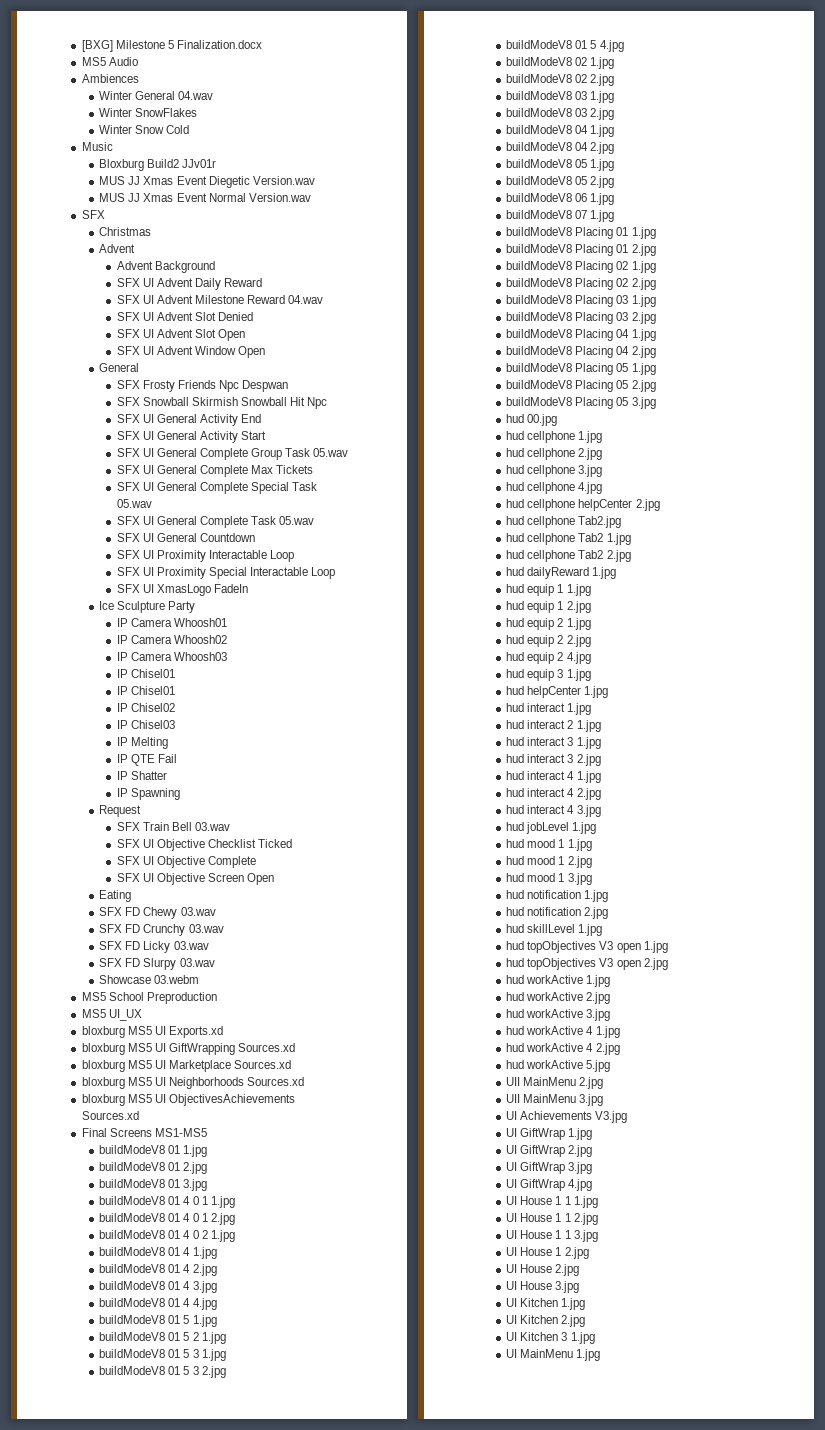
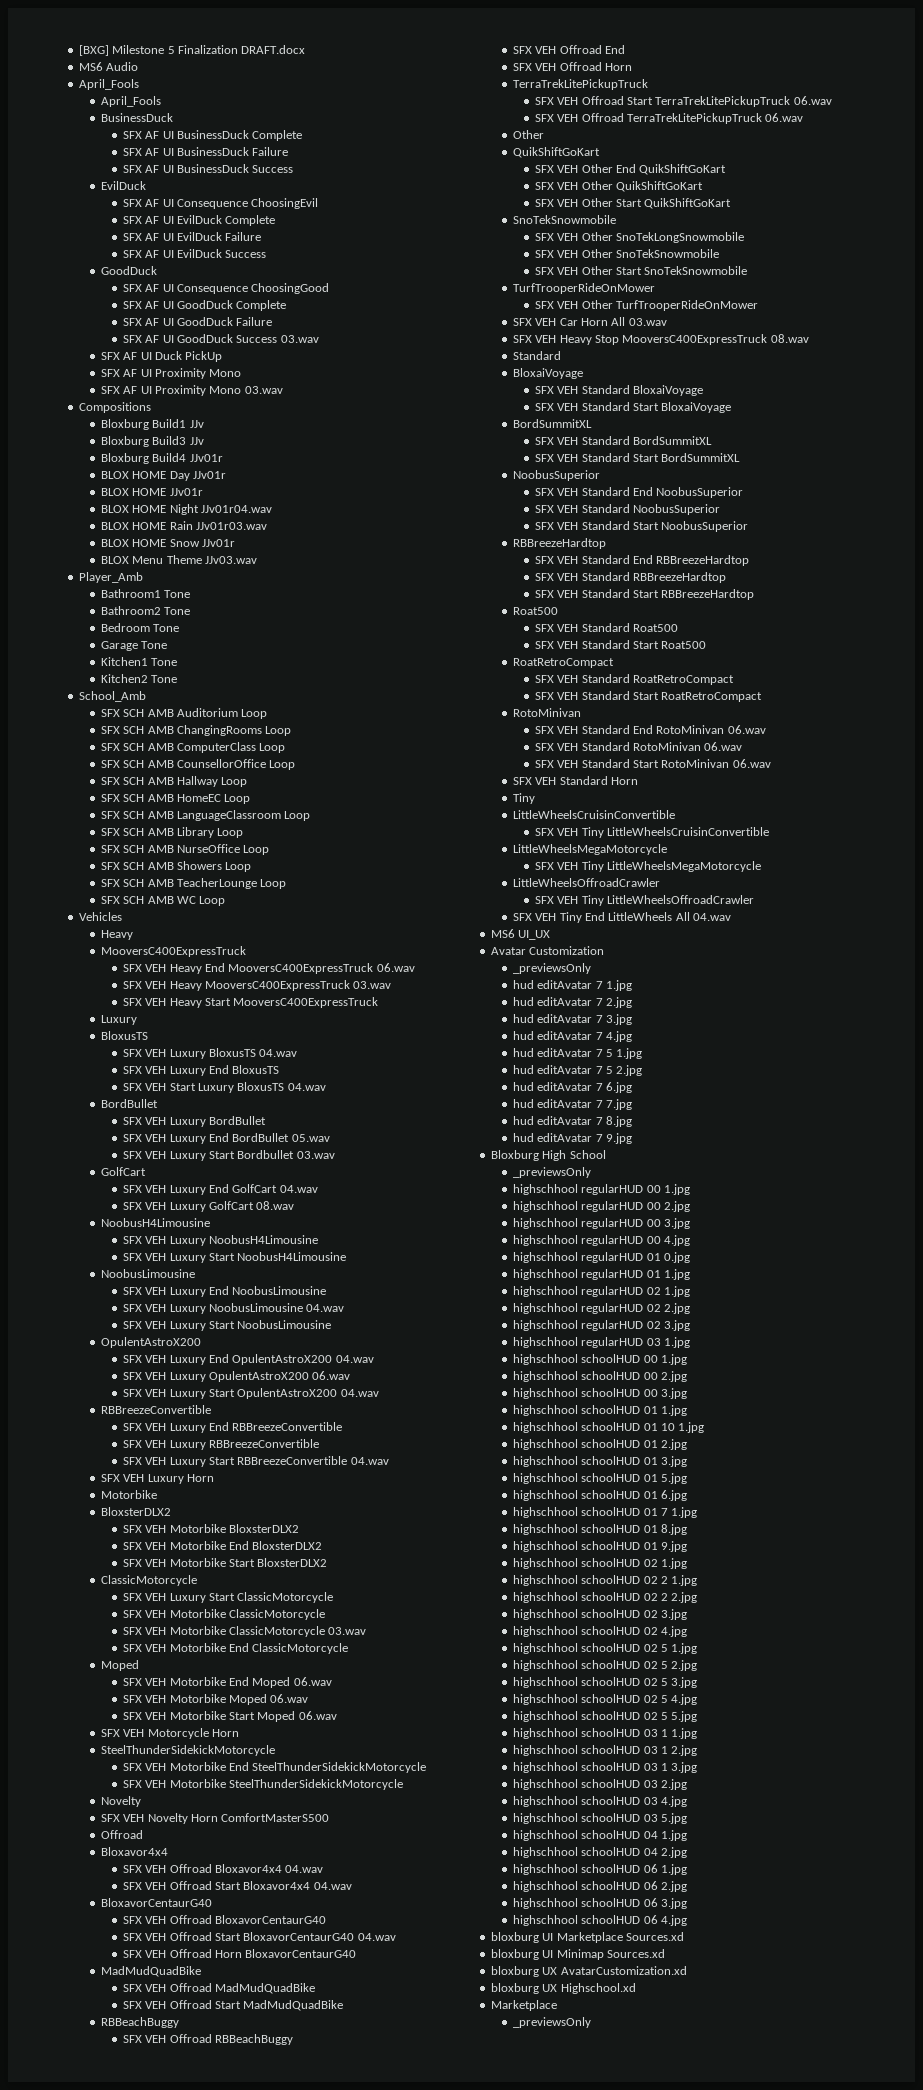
[176,40,262,49] [81,57,138,66] [81,74,139,83] [99,91,214,100] [99,108,198,117] [99,125,190,134] [81,142,113,151] [99,159,217,171] [99,176,315,188] [99,193,311,202] [81,210,105,219] [99,227,152,236] [99,244,136,253] [116,261,215,273] [116,278,263,290] [116,295,324,304] [116,312,254,321] [116,329,246,341] [116,346,266,358] [99,363,140,372] [116,380,289,392] [116,397,328,409] [116,414,262,426] [116,431,267,443] [116,448,349,460] [116,465,314,477] [116,482,318,494] [116,499,152,508] [116,516,315,528] [116,533,256,542] [116,550,295,562] [116,567,336,579] [116,584,249,596] [99,601,196,613] [116,618,228,627] [116,635,228,644] [116,652,228,661] [116,669,175,678] [116,686,175,695] [116,703,175,712] [116,720,175,729] [116,737,168,749] [116,754,178,766] [116,771,167,780] [116,788,180,800] [99,805,142,817] [116,822,231,831] [116,839,293,851] [116,856,257,868] [116,873,275,885] [99,890,132,902] [99,907,216,919] [99,924,224,936] [99,941,209,953] [99,958,215,970] [99,975,200,984] [81,992,217,1004] [81,1009,142,1021] [81,1026,223,1038] [81,1043,296,1055] [81,1060,152,1072] Finalization.docx // MS5 Audio // Ambiences // Winter General 04.wav // Winter SnowFlakes // Winter Snow Cold // Music // Bloxburg Build2 JJv01r // MUS JJ Xmas Event Diegetic Version.wav // MUS JJ Xmas Event Normal Version.wav // SFX // Christmas // Advent // Advent Background // SFX UI Advent Daily Reward // SFX UI Advent Milestone Reward 04.wav // SFX UI Advent Slot Denied // SFX UI Advent Slot Open // SFX UI Advent Window Open // General // SFX Frosty Friends Npc Despwan // SFX Snowball Skirmish Snowball Hit Npc // SFX UI General Activity End // SFX UI General Activity Start // SFX UI General Complete Group Task 05.wav // SFX UI General Complete Max Tickets // SFX UI General Complete Special Task 05.wav // SFX UI General Complete Task 05.wav // SFX UI General Countdown // SFX UI Proximity Interactable Loop // SFX UI Proximity Special Interactable Loop // SFX UI XmasLogo FadeIn // Ice Sculpture Party // IP Camera Whoosh01 // IP Camera Whoosh02 // IP Camera Whoosh03 // IP Chisel01 // IP Chisel01 // IP Chisel02 // IP Chisel03 // IP Melting // IP QTE Fail // IP Shatter // IP Spawning // Request // SFX Train Bell 03.wav // SFX UI Objective Checklist Ticked // SFX UI Objective Complete // SFX UI Objective Screen Open // Eating // SFX FD Chewy 03.wav // SFX FD Crunchy 03.wav // SFX FD Licky 03.wav // SFX FD Slurpy 03.wav // Showcase 03.webm // MS5 School Preproduction // MS5 UI_UX // bloxburg MS5 UI Exports.xd // bloxburg MS5 UI GiftWrapping Sources.xd // bloxburg MS5 -> [177,45,306,54] [78,62,139,71] [78,79,139,90] [100,96,161,107] [100,113,173,122] [122,130,303,141] [122,147,289,156] [122,164,294,173] [100,181,146,190] [122,198,319,209] [122,215,276,226] [122,232,262,241] [122,249,267,258] [100,266,157,275] [122,283,330,294] [122,300,287,311] [122,317,273,326] [122,334,319,343] [100,351,223,362] [100,368,242,379] [100,385,283,396] [78,402,151,413] [100,419,204,430] [100,436,204,447] [100,453,223,464] [100,471,226,481] [100,488,203,496] [100,504,272,515] [100,521,267,530] [100,539,235,547] [100,555,257,564] [78,572,143,583] [100,589,191,598] [100,606,191,615] [100,623,180,632] [100,641,168,651] [100,657,178,666] [100,674,178,683] [78,691,146,702] [100,708,268,719] [100,725,292,736] [100,742,286,753] [100,759,296,770] [100,776,248,787] [100,794,251,804] [100,810,311,821] [100,827,244,838] [100,844,270,855] [100,861,252,872] [100,878,287,889] [100,896,226,906] [78,912,122,921] [100,930,133,940] [100,946,246,957] [122,963,415,974] [122,980,392,991] [122,997,379,1008] [100,1015,137,1025] [100,1031,148,1040] [122,1048,298,1059] [122,1065,280,1076] [122,1082,326,1093] [100,1099,158,1108] [122,1116,266,1127] [122,1133,330,1144] [122,1150,335,1161] [100,1167,146,1176] [122,1184,318,1195] [122,1201,295,1212] [100,1218,210,1227] [122,1235,318,1246] [122,1252,347,1263] [100,1269,195,1278] [122,1286,327,1297] [122,1303,345,1314] [122,1320,332,1331] [100,1337,201,1348] [122,1354,374,1365] [122,1371,351,1382] [122,1388,379,1399] [100,1405,211,1414] [122,1422,343,1433] [122,1439,319,1450] [122,1456,389,1467] [100,1474,214,1484] [100,1490,157,1499] [100,1507,171,1516] [122,1524,299,1533] [122,1541,323,1550] [122,1558,328,1567] [100,1575,197,1586] [122,1592,334,1603] [122,1609,325,1620] [122,1626,367,1637] [122,1643,349,1654] [100,1660,139,1671] [122,1677,332,1688] [122,1694,309,1705] [122,1711,337,1722] [100,1728,239,1739] [100,1745,275,1756] [122,1762,427,1773] [122,1779,403,1790] [100,1796,141,1807] [100,1813,330,1824] [100,1830,143,1839] [100,1847,168,1856] [122,1864,324,1873] [122,1881,352,1890] [100,1898,212,1907] [122,1915,326,1924] [122,1932,396,1941] [122,1949,357,1958] [100,1966,201,1977] [122,1983,315,1994] [122,2000,344,2011] [100,2017,179,2028] [122,2034,293,2045] [512,45,625,54] [512,62,632,71] [512,79,648,90] [534,96,832,107] [534,113,804,124] [512,130,544,139] [512,147,600,158] [534,164,727,175] [534,181,703,192] [534,198,732,209] [512,215,616,224] [534,232,744,243] [534,249,719,258] [534,266,748,275] [512,283,655,294] [534,300,758,311] [512,317,667,326] [512,334,809,345] [512,351,561,360] [512,368,583,379] [534,385,703,396] [534,402,732,413] [512,419,592,428] [534,436,712,445] [534,453,741,462] [512,470,600,481] [534,487,744,498] [534,504,720,515] [534,521,749,532] [512,538,606,549] [534,555,750,566] [534,572,726,583] [534,589,755,600] [512,607,558,615] [534,623,678,632] [534,640,707,649] [512,658,614,668] [534,674,734,685] [534,691,763,702] [512,708,581,717] [534,725,766,734] [534,742,743,751] [534,759,771,768] [512,776,638,785] [512,793,535,804] [512,810,675,819] [534,827,769,838] [512,844,667,855] [534,861,761,872] [512,878,660,887] [534,895,754,906] [512,912,732,923] [490,929,551,940] [490,946,605,955] [512,963,591,974] [512,980,632,991] [512,997,632,1008] [512,1014,632,1025] [512,1031,632,1042] [512,1048,643,1059] [512,1065,643,1076] [512,1082,632,1093] [512,1099,632,1110] [512,1116,632,1127] [512,1133,632,1144] [490,1150,606,1161] [512,1167,591,1178] [512,1184,690,1195] [512,1201,690,1212] [512,1218,690,1229] [512,1235,690,1246] [512,1252,690,1263] [512,1269,690,1280] [512,1286,690,1297] [512,1303,690,1314] [512,1320,690,1331] [512,1337,690,1348] [512,1354,687,1365] [512,1371,687,1382] [512,1388,687,1399] [512,1405,687,1416] [512,1422,705,1433] [512,1439,687,1450] [512,1456,687,1467] [512,1473,687,1484] [512,1490,687,1501] [512,1507,698,1518] [512,1524,687,1535] [512,1541,687,1552] [512,1558,687,1569] [512,1575,698,1586] [512,1592,698,1603] [512,1609,687,1620] [512,1626,687,1637] [512,1643,698,1654] [512,1660,698,1671] [512,1677,698,1688] [512,1694,698,1705] [512,1711,698,1722] [512,1728,698,1739] [512,1745,698,1756] [512,1762,698,1773] [512,1779,687,1790] [512,1796,687,1807] [512,1813,687,1824] [512,1830,687,1841] [512,1847,687,1858] [512,1864,687,1875] [512,1881,687,1892] [512,1898,687,1909] [512,1915,687,1926] [490,1932,539,1943] Finalization DRAFT.docx // MS6 Audio // April_Fools // April_Fools // BusinessDuck // SFX AF UI BusinessDuck Complete // SFX AF UI BusinessDuck Failure // SFX AF UI BusinessDuck Success // EvilDuck // SFX AF UI Consequence ChoosingEvil // SFX AF UI EvilDuck Complete // SFX AF UI EvilDuck Failure // SFX AF UI EvilDuck Success // GoodDuck // SFX AF UI Consequence ChoosingGood // SFX AF UI GoodDuck Complete // SFX AF UI GoodDuck Failure // SFX AF UI GoodDuck Success 03.wav // SFX AF UI Duck PickUp // SFX AF UI Proximity Mono // SFX AF UI Proximity Mono 03.wav // Compositions // Bloxburg Build1 JJv // Bloxburg Build3 JJv // Bloxburg Build4 JJv01r // BLOX HOME Day JJv01r // BLOX HOME JJv01r // BLOX HOME Night JJv01r04.wav // BLOX HOME Rain JJv01r03.wav // BLOX HOME Snow JJv01r // BLOX Menu Theme JJv03.wav // Player_Amb // Bathroom1 Tone // Bathroom2 Tone // Bedroom Tone // Garage Tone // Kitchen1 Tone // Kitchen2 Tone // School_Amb // SFX SCH AMB Auditorium Loop // SFX SCH AMB ChangingRooms Loop // SFX SCH AMB ComputerClass Loop // SFX SCH AMB CounsellorOffice Loop // SFX SCH AMB Hallway Loop // SFX SCH AMB HomeEC Loop // SFX SCH AMB LanguageClassroom Loop // SFX SCH AMB Library Loop // SFX SCH AMB NurseOffice Loop // SFX SCH AMB Showers Loop // SFX SCH AMB TeacherLounge Loop // SFX SCH AMB WC Loop // Vehicles // Heavy // MooversC400ExpressTruck // SFX VEH Heavy End MooversC400ExpressTruck 06.wav // SFX VEH Heavy MooversC400ExpressTruck 03.wav // SFX VEH Heavy Start MooversC400ExpressTruck // Luxury // BloxusTS // SFX VEH Luxury BloxusTS 04.wav // SFX VEH Luxury End BloxusTS // SFX VEH Start Luxury BloxusTS 04.wav // BordBullet // SFX VEH Luxury BordBullet // SFX VEH Luxury End BordBullet 05.wav // SFX VEH Luxury Start Bordbullet 03.wav // GolfCart // SFX VEH Luxury End GolfCart 04.wav // SFX VEH Luxury GolfCart 08.wav // NoobusH4Limousine // SFX VEH Luxury NoobusH4Limousine // SFX VEH Luxury Start NoobusH4Limousine // NoobusLimousine // SFX VEH Luxury End NoobusLimousine // SFX VEH Luxury NoobusLimousine 04.wav // SFX VEH Luxury Start NoobusLimousine // OpulentAstroX200 // SFX VEH Luxury End OpulentAstroX200 04.wav // SFX VEH Luxury OpulentAstroX200 06.wav // SFX VEH Luxury Start OpulentAstroX200 04.wav // RBBreezeConvertible // SFX VEH Luxury End RBBreezeConvertible // SFX VEH Luxury RBBreezeConvertible // SFX VEH Luxury Start RBBreezeConvertible 04.wav // SFX VEH Luxury Horn // Motorbike // BloxsterDLX2 // SFX VEH Motorbike BloxsterDLX2 // SFX VEH Motorbike End BloxsterDLX2 // SFX VEH Motorbike Start BloxsterDLX2 // ClassicMotorcycle // SFX VEH Luxury Start ClassicMotorcycle // SFX VEH Motorbike ClassicMotorcycle // SFX VEH Motorbike ClassicMotorcycle 03.wav // SFX VEH Motorbike End ClassicMotorcycle // Moped // SFX VEH Motorbike End Moped 06.wav // SFX VEH Motorbike Moped 06.wav // SFX VEH Motorbike Start Moped 06.wav // SFX VEH Motorcycle Horn // SteelThunderSidekickMotorcycle // SFX VEH Motorbike End SteelThunderSidekickMotorcycle // SFX VEH Motorbike SteelThunderSidekickMotorcycle // Novelty // SFX VEH Novelty Horn ComfortMasterS500 // Offroad // Bloxavor4x4 // SFX VEH Offroad Bloxavor4x4 04.wav // SFX VEH Offroad Start Bloxavor4x4 04.wav // BloxavorCentaurG40 // SFX VEH Offroad BloxavorCentaurG40 // SFX VEH Offroad Start BloxavorCentaurG40 04.wav // SFX VEH Offroad Horn BloxavorCentaurG40 // MadMudQuadBike // SFX VEH Offroad MadMudQuadBike // SFX VEH Offroad Start MadMudQuadBike // RBBeachBuggy // SFX VEH Offroad RBBeachBuggy // SFX VEH Offroad End // SFX VEH Offroad Horn // TerraTrekLitePickupTruck // SFX VEH Offroad Start TerraTrekLitePickupTruck 06.wav // SFX VEH Offroad TerraTrekLitePickupTruck 06.wav // Other // QuikShiftGoKart // SFX VEH Other End QuikShiftGoKart // SFX VEH Other QuikShiftGoKart // SFX VEH Other Start QuikShiftGoKart // SnoTekSnowmobile // SFX VEH Other SnoTekLongSnowmobile // SFX VEH Other SnoTekSnowmobile // SFX VEH Other Start SnoTekSnowmobile // TurfTrooperRideOnMower // SFX VEH Other TurfTrooperRideOnMower // SFX VEH Car Horn All 03.wav // SFX VEH Heavy Stop MooversC400ExpressTruck 08.wav // Standard // BloxaiVoyage // SFX VEH Standard BloxaiVoyage // SFX VEH Standard Start BloxaiVoyage // BordSummitXL // SFX VEH Standard BordSummitXL // SFX VEH Standard Start BordSummitXL // NoobusSuperior // SFX VEH Standard End NoobusSuperior // SFX VEH Standard NoobusSuperior // SFX VEH Standard Start NoobusSuperior // RBBreezeHardtop // SFX VEH Standard End RBBreezeHardtop // SFX VEH Standard RBBreezeHardtop // SFX VEH Standard Start RBBreezeHardtop // Roat500 // SFX VEH Standard Roat500 // SFX VEH Standard Start Roat500 // RoatRetroCompact // SFX VEH Standard RoatRetroCompact // SFX VEH Standard Start RoatRetroCompact // RotoMinivan // SFX VEH Standard End RotoMinivan 06.wav // SFX VEH Standard RotoMinivan 06.wav // SFX VEH Standard Start RotoMinivan 06.wav // SFX VEH Standard Horn // Tiny // LittleWheelsCruisinConvertible // SFX VEH Tiny LittleWheelsCruisinConvertible // LittleWheelsMegaMotorcycle // SFX VEH Tiny LittleWheelsMegaMotorcycle // LittleWheelsOffroadCrawler // SFX VEH Tiny LittleWheelsOffroadCrawler // SFX VEH Tiny End LittleWheels All 04.wav // MS6 UI_UX // Avatar Customization // _previewsOnly // hud editAvatar 7 1.jpg // hud editAvatar 7 2.jpg // hud editAvatar 7 3.jpg // hud editAvatar 7 4.jpg // hud editAvatar 7 5 1.jpg // hud editAvatar 7 5 2.jpg // hud editAvatar 7 6.jpg // hud editAvatar 7 7.jpg // hud editAvatar 7 8.jpg // hud editAvatar 7 9.jpg // Bloxburg High School // _previewsOnly // highschhool regularHUD 00 1.jpg // highschhool regularHUD 00 2.jpg // highschhool regularHUD 00 3.jpg // highschhool regularHUD 00 4.jpg // highschhool regularHUD 01 0.jpg // highschhool regularHUD 01 1.jpg // highschhool regularHUD 02 1.jpg // highschhool regularHUD 02 2.jpg // highschhool regularHUD 02 3.jpg // highschhool regularHUD 03 1.jpg // highschhool schoolHUD 00 1.jpg // highschhool schoolHUD 00 2.jpg // highschhool schoolHUD 00 3.jpg // highschhool schoolHUD 01 1.jpg // highschhool schoolHUD 01 10 1.jpg // highschhool schoolHUD 01 2.jpg // highschhool schoolHUD 01 3.jpg // highschhool schoolHUD 01 5.jpg // highschhool schoolHUD 01 6.jpg // highschhool schoolHUD 01 7 1.jpg // highschhool schoolHUD 01 8.jpg // highschhool schoolHUD 01 9.jpg // highschhool schoolHUD 02 1.jpg // highschhool schoolHUD 02 2 1.jpg // highschhool schoolHUD 02 2 2.jpg // highschhool schoolHUD 02 3.jpg // highschhool schoolHUD 02 4.jpg // highschhool schoolHUD 02 5 1.jpg // highschhool schoolHUD 02 5 2.jpg // highschhool schoolHUD 02 5 3.jpg // highschhool schoolHUD 02 5 4.jpg // highschhool schoolHUD 02 5 5.jpg // highschhool schoolHUD 03 1 1.jpg // highschhool schoolHUD 03 1 2.jpg // highschhool schoolHUD 03 1 3.jpg // highschhool schoolHUD 03 2.jpg // highschhool schoolHUD 03 4.jpg // highschhool schoolHUD 03 5.jpg // highschhool schoolHUD 04 1.jpg // highschhool schoolHUD 04 2.jpg // highschhool schoolHUD 06 1.jpg // highschhool schoolHUD 06 2.jpg // highschhool schoolHUD 06 3.jpg // highschhool schoolHUD 06 4.jpg // bloxburg
[127,1077,305,1089] [81,1094,295,1106] [81,1111,139,1120] [81,1128,207,1137] [99,1145,208,1157] [99,1162,208,1174] [99,1179,208,1191] [99,1196,235,1208] [99,1213,235,1225] [99,1230,235,1242] [99,1247,217,1259] [99,1264,217,1276] [99,1281,217,1293] [99,1298,217,1310] [99,1315,217,1327] [99,1332,226,1344] [99,1349,226,1361] [99,1366,226,1378] [506,40,624,52] [506,57,615,69] [506,74,615,86] [506,91,615,103] [506,108,615,120] [506,125,615,137] [506,142,615,154] [506,159,615,171] [506,176,615,188] [506,193,615,205] [506,210,615,222] [506,227,656,239] [506,244,656,256] [506,261,656,273] [506,278,656,290] [506,295,656,307] [506,312,656,324] [506,329,656,341] [506,346,656,358] [506,363,656,375] [506,380,656,392] [506,397,656,409] [506,414,558,426] [506,431,603,443] [506,448,603,460] [506,465,603,477] [506,482,603,494] [506,499,660,511] [506,516,622,528] [506,533,631,545] [506,550,631,562] [506,567,617,579] [506,584,591,596] [506,601,591,613] [506,618,591,630] [506,635,591,647] [506,652,591,664] [506,669,591,681] [506,686,609,698] [506,703,592,715] [506,720,601,732] [506,737,601,749] [506,754,601,766] [506,771,601,783] [506,788,601,800] [506,805,601,817] [506,822,597,834] [506,839,592,851] [506,856,592,868] [506,873,592,885] [506,890,609,902] [506,907,609,919] [506,924,603,936] [506,941,668,953] [506,958,668,970] [506,975,611,987] [506,992,611,1004] [506,1009,611,1021] [506,1026,620,1038] [506,1043,620,1055] [506,1060,611,1072] [506,1077,604,1089] [506,1094,604,1106] [506,1111,628,1123] [506,1128,593,1140] [506,1145,593,1157] [506,1162,593,1174] [506,1179,593,1191] [506,1196,598,1208] [506,1213,598,1225] [506,1230,598,1242] [506,1247,589,1259] [506,1264,580,1276] [506,1281,580,1293] [506,1298,586,1310] [506,1315,586,1327] [506,1332,595,1344] [506,1349,601,1361] MS5 UI Neighborhoods Sources.xd // bloxburg MS5 UI ObjectivesAchievements Sources.xd // Final Screens MS1-MS5 // buildModeV8 01 1.jpg // buildModeV8 01 2.jpg // buildModeV8 01 3.jpg // buildModeV8 01 4 0 1 1.jpg // buildModeV8 01 4 0 1 2.jpg // buildModeV8 01 4 0 2 1.jpg // buildModeV8 01 4 1.jpg // buildModeV8 01 4 2.jpg // buildModeV8 01 4 3.jpg // buildModeV8 01 4 4.jpg // buildModeV8 01 5 1.jpg // buildModeV8 01 5 2 1.jpg // buildModeV8 01 5 3 1.jpg // buildModeV8 01 5 3 2.jpg // buildModeV8 01 5 4.jpg // buildModeV8 02 1.jpg // buildModeV8 02 2.jpg // buildModeV8 03 1.jpg // buildModeV8 03 2.jpg // buildModeV8 04 1.jpg // buildModeV8 04 2.jpg // buildModeV8 05 1.jpg // buildModeV8 05 2.jpg // buildModeV8 06 1.jpg // buildModeV8 07 1.jpg // buildModeV8 Placing 01 1.jpg // buildModeV8 Placing 01 2.jpg // buildModeV8 Placing 02 1.jpg // buildModeV8 Placing 02 2.jpg // buildModeV8 Placing 03 1.jpg // buildModeV8 Placing 03 2.jpg // buildModeV8 Placing 04 1.jpg // buildModeV8 Placing 04 2.jpg // buildModeV8 Placing 05 1.jpg // buildModeV8 Placing 05 2.jpg // buildModeV8 Placing 05 3.jpg // hud 00.jpg // hud cellphone 1.jpg // hud cellphone 2.jpg // hud cellphone 3.jpg // hud cellphone 4.jpg // hud cellphone helpCenter 2.jpg // hud cellphone Tab2.jpg // hud cellphone Tab2 1.jpg // hud cellphone Tab2 2.jpg // hud dailyReward 1.jpg // hud equip 1 1.jpg // hud equip 1 2.jpg // hud equip 2 1.jpg // hud equip 2 2.jpg // hud equip 2 4.jpg // hud equip 3 1.jpg // hud helpCenter 1.jpg // hud interact 1.jpg // hud interact 2 1.jpg // hud interact 3 1.jpg // hud interact 3 2.jpg // hud interact 4 1.jpg // hud interact 4 2.jpg // hud interact 4 3.jpg // hud jobLevel 1.jpg // hud mood 1 1.jpg // hud mood 1 2.jpg // hud mood 1 3.jpg // hud notification 1.jpg // hud notification 2.jpg // hud skillLevel 1.jpg // hud topObjectives V3 open 1.jpg // hud topObjectives V3 open 2.jpg // hud workActive 1.jpg // hud workActive 2.jpg // hud workActive 3.jpg // hud workActive 4 1.jpg // hud workActive 4 2.jpg // hud workActive 5.jpg // UII MainMenu 2.jpg // UII MainMenu 3.jpg // UI Achievements V3.jpg // UI GiftWrap 1.jpg // UI GiftWrap 2.jpg // UI GiftWrap 3.jpg // UI GiftWrap 4.jpg // UI House 1 1 1.jpg // UI House 1 1 2.jpg // UI House 1 1 3.jpg // UI House 1 2.jpg // UI House 2.jpg // UI House 3.jpg // UI Kitchen 1.jpg // UI Kitchen 2.jpg // UI Kitchen 3 1.jpg // UI MainMenu 1.jpg -> [542,1949,665,1960] [490,1966,687,1977] [490,1983,636,1994] [490,2000,557,2011] [512,2017,591,2028] UI Minimap Sources.xd // bloxburg UX AvatarCustomization.xd // bloxburg UX Highschool.xd // Marketplace // _previewsOnly

